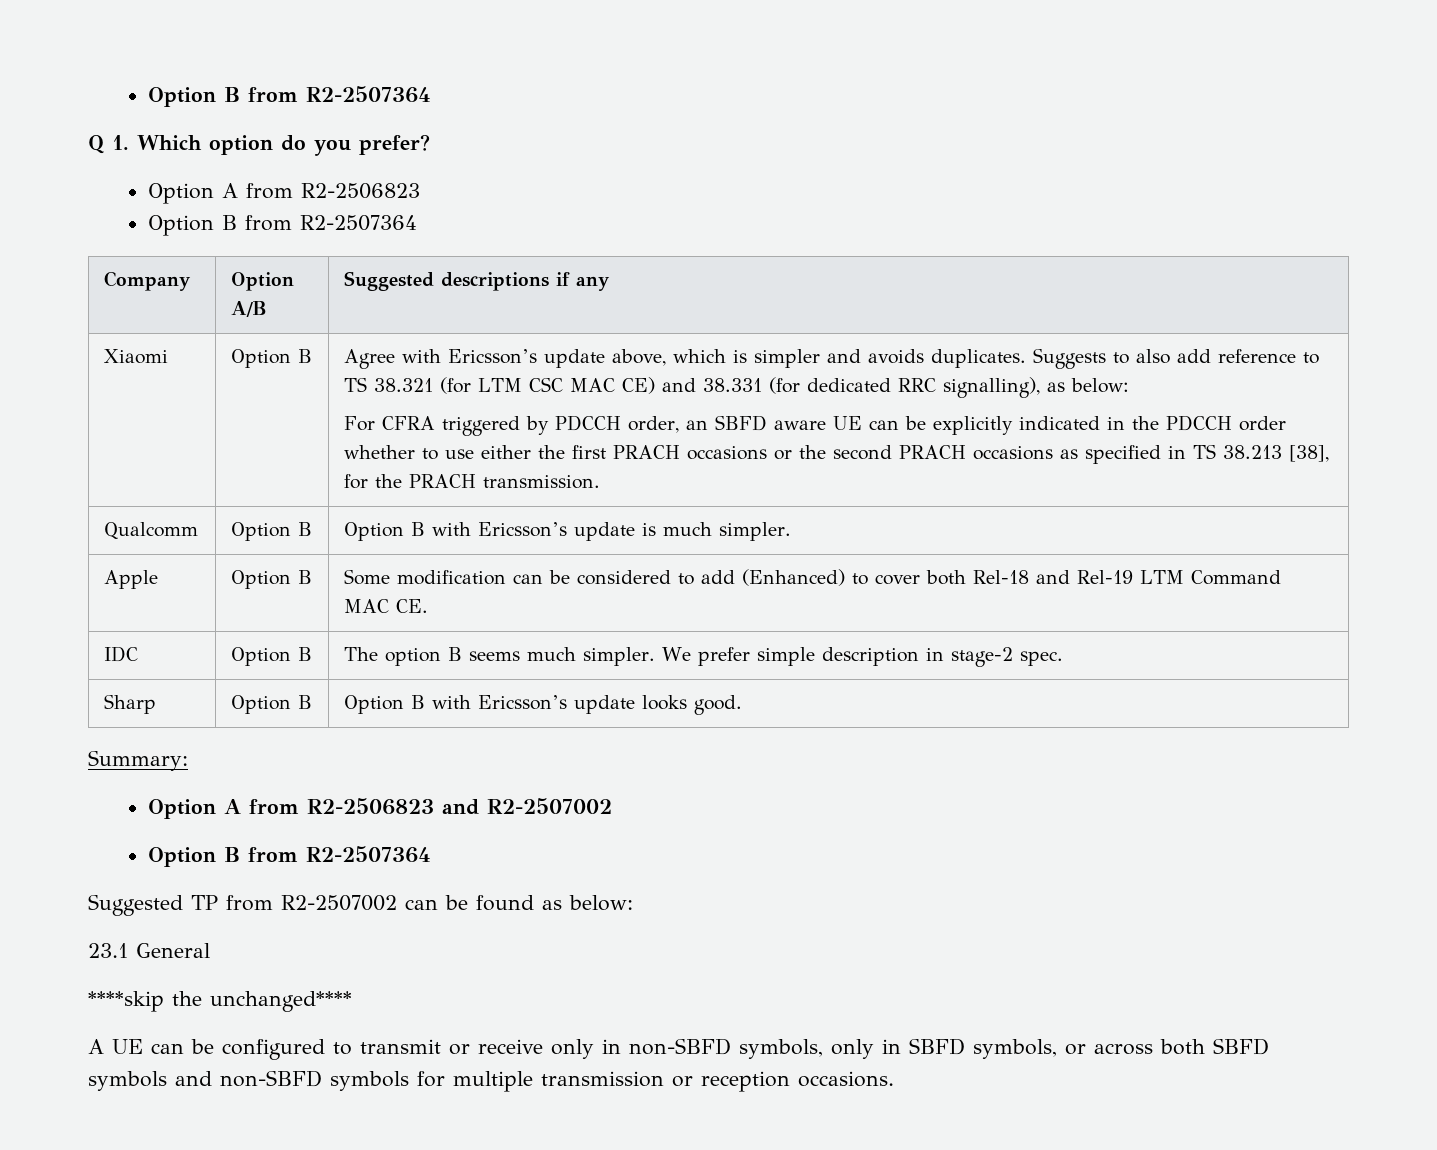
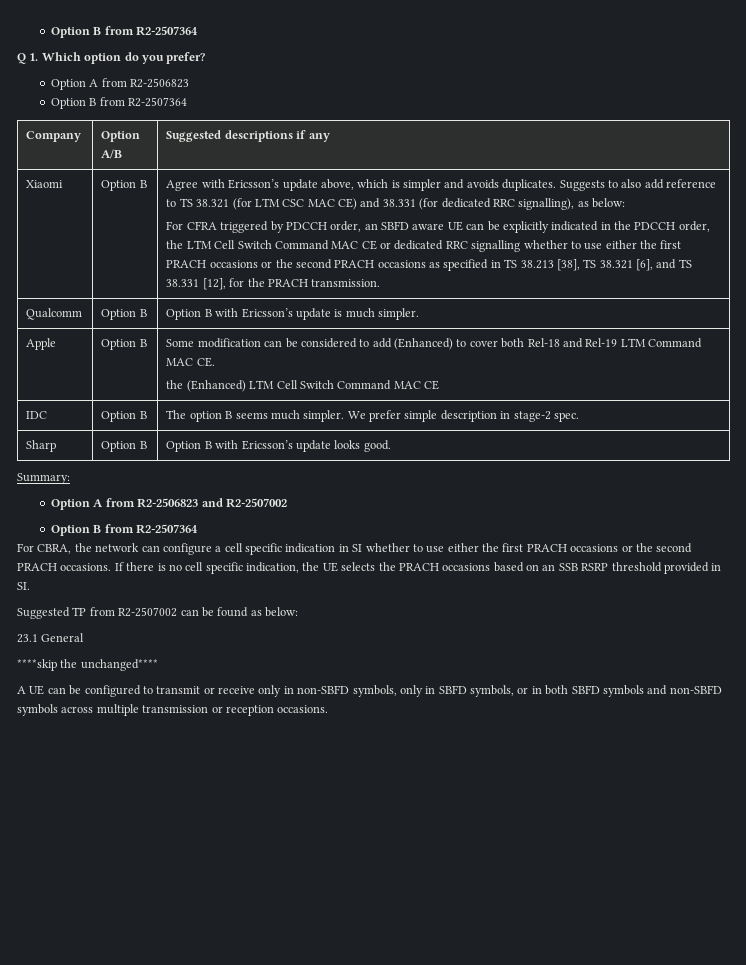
[1239,416,1287,431] order -> [678,221,710,232] [166,240,521,252] order, the LTM Cell Switch Command MAC CE or dedicated RRC signalling
(1330, 453) none -> [583,259,692,271] [166,278,226,290] TS 38.321 [6], and TS 38.331 [12],
(429, 606) none -> [166,380,440,392] // the (Enhanced) LTM Cell Switch Command MAC CE
(431, 854) none -> [17,543,693,555] [17,562,722,574] [17,582,30,590] // For CBRA, the network can configure a cell specific indication in SI whether to use either the first PRACH occasions or the second PRACH occasions. If there is no cell specific indication, the UE selects the PRACH occasions based on an SSB RSRP threshold provided in SI.
[1094,1043,1153,1055] across -> [531,686,542,694] in
[417,1071,445,1087] for -> [61,706,94,713] across

